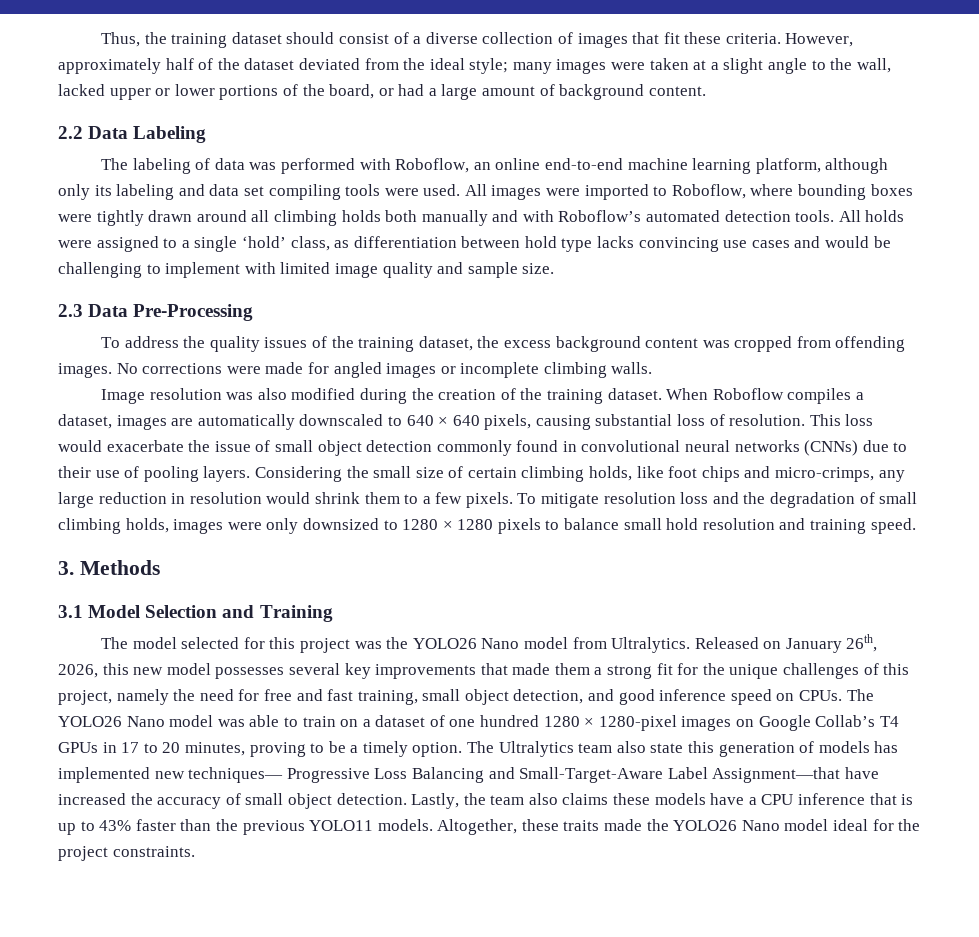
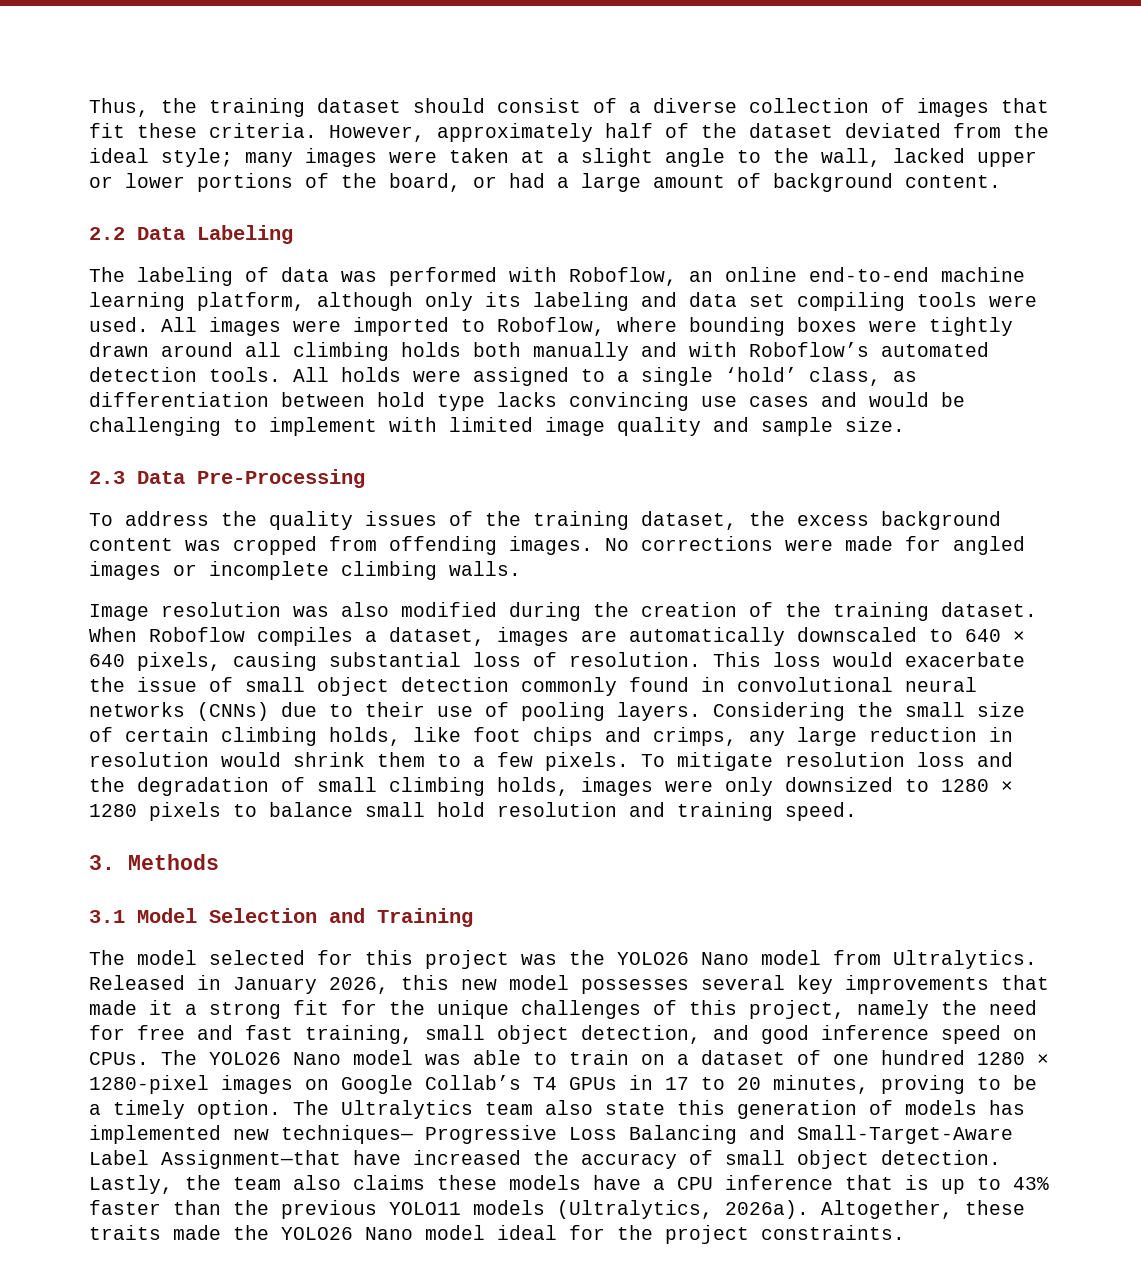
[775,467,875,482] micro-crimps, -> [653,727,737,746] crimps,
[763,634,878,653] on January 26th, -> [197,975,317,994] in January
[554,663,590,675] them -> [149,1000,173,1015] it
[377,819,433,831] models. -> [473,1200,809,1219] models (Ultralytics, 2026a).

